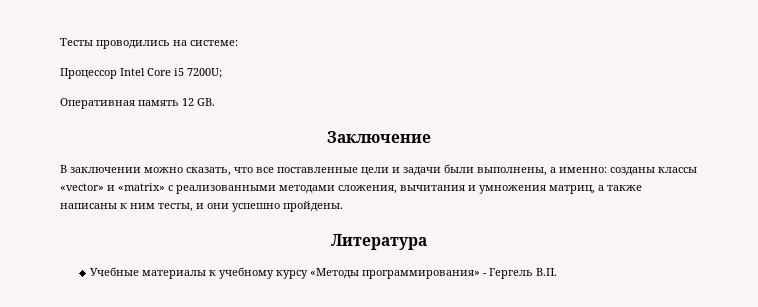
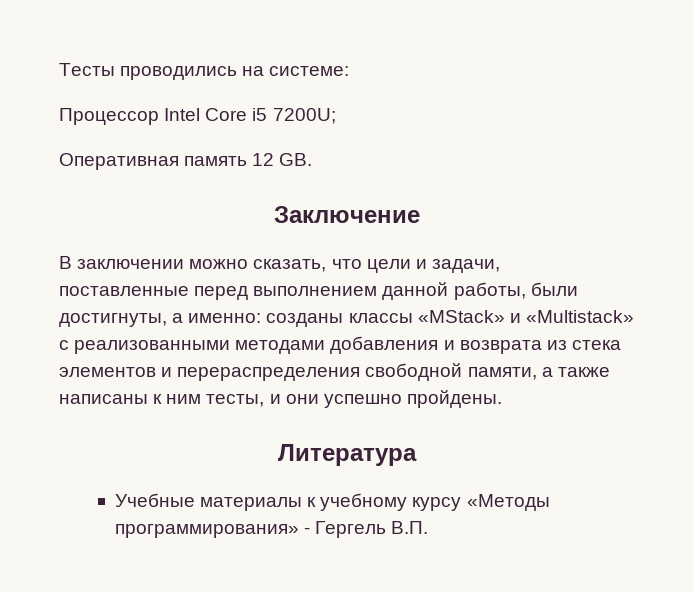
[256,164,697,176] [60,183,595,194] все поставленные цели и задачи были выполнены, а именно: созданы классы «vector» и «matrix» с реализованными методами сложения, вычитания и умножения матриц, -> [366,259,500,273] [59,282,578,300] [59,310,634,327] [59,336,621,354] [59,363,537,381] цели и задачи, поставленные перед выполнением данной работы, были достигнуты, а именно: созданы классы «MStack» и «Multistack» с реализованными методами добавления и возврата из стека элементов и перераспределения свободной памяти,

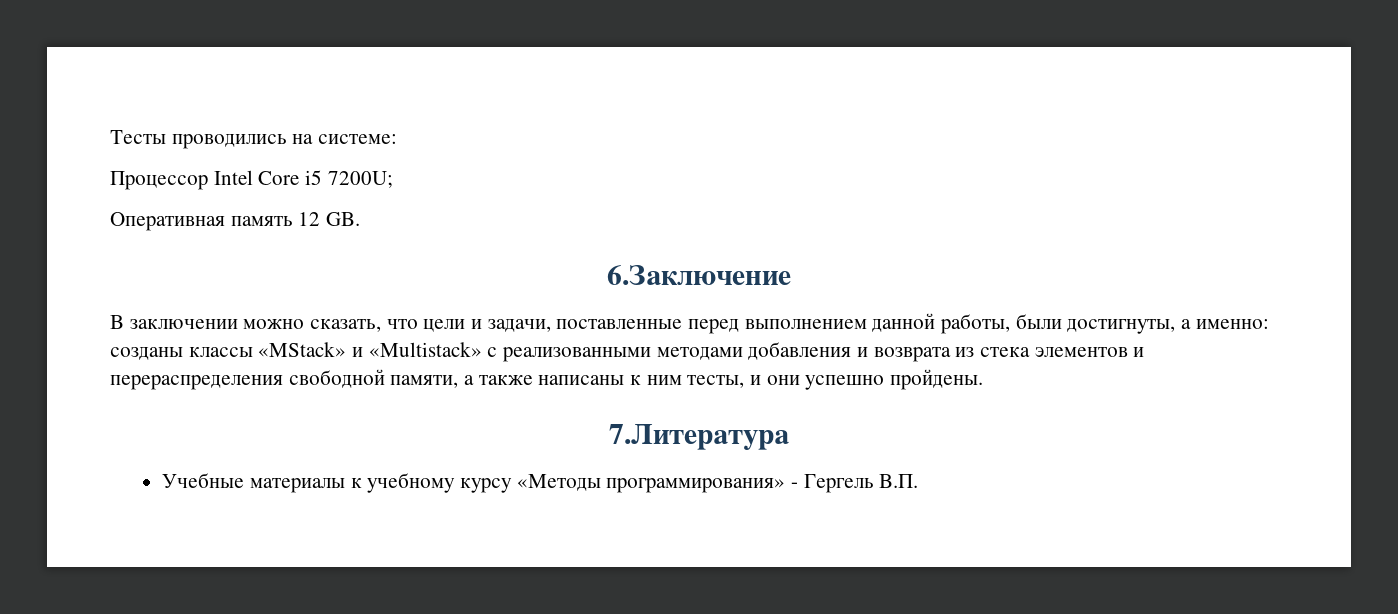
[273,206,420,223] Заключение -> [607,265,791,285] 6.Заключение
[277,444,417,466] Литература -> [609,424,789,450] 7.Литература

